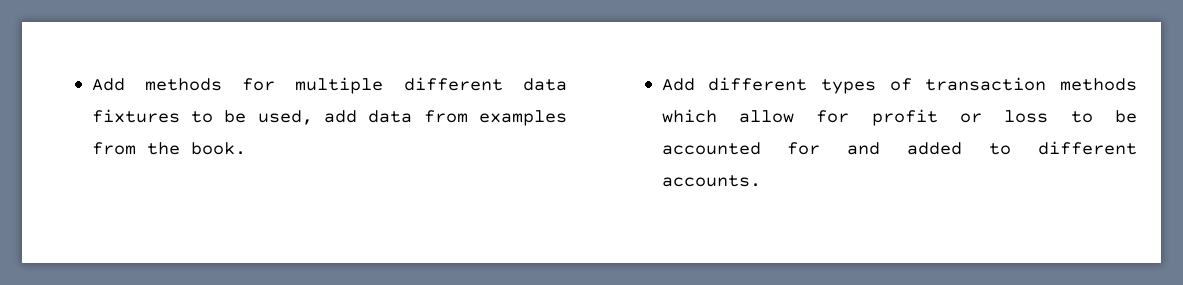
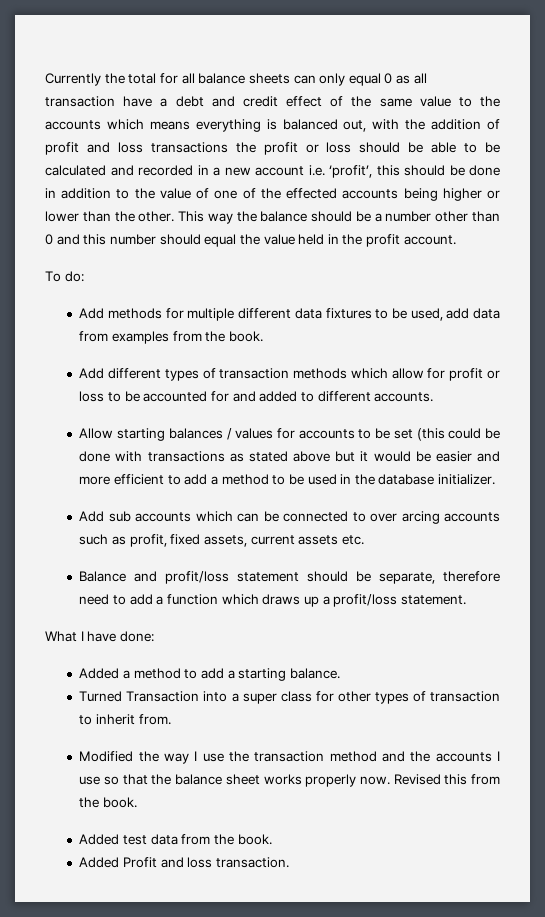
(91, 84) none -> [45,73,427,86] [45,96,501,107] [45,119,500,132] [45,142,501,155] [45,165,500,178] [45,188,500,201] [45,211,501,224] [45,234,456,247] [45,271,84,282] Currently the total for all balance sheets can only equal 0 as all transaction have a debt and credit effect of the same value to the accounts which means everything is balanced out, with the addition of profit and loss transactions the profit or loss should be able to be calculated and recorded in a new account i.e. ‘profit’, this should be done in addition to the value of one of the effected accounts being higher or lower than the other. This way the balance should be a number other than 0 and this number should equal the value held in the profit account. // To do: //
(761, 181) none -> [79,428,500,441] [79,451,500,462] [79,474,496,485] [79,511,501,524] [79,534,364,547] [79,571,500,584] [79,594,466,607] [45,631,154,642] [79,668,340,681] [79,691,500,704] [79,714,171,725] [79,751,500,764] [79,774,501,787] [79,797,137,808] [79,834,272,845] [79,857,289,868] // Allow starting balances / values for accounts to be set (this could be done with transactions as stated above but it would be easier and more efficient to add a method to be used in the database initializer. // Add sub accounts which can be connected to over arcing accounts such as profit, fixed assets, current assets etc. // Balance and profit/loss statement should be separate, therefore need to add a function which draws up a profit/loss statement. // What I have done: // Added a method to add a starting balance. // Turned Transaction into a super class for other types of transaction to inherit from. // Modified the way I use the transaction method and the accounts I use so that the balance sheet works properly now. Revised this from the book. // Added test data from the book. // Added Profit and loss transaction.

